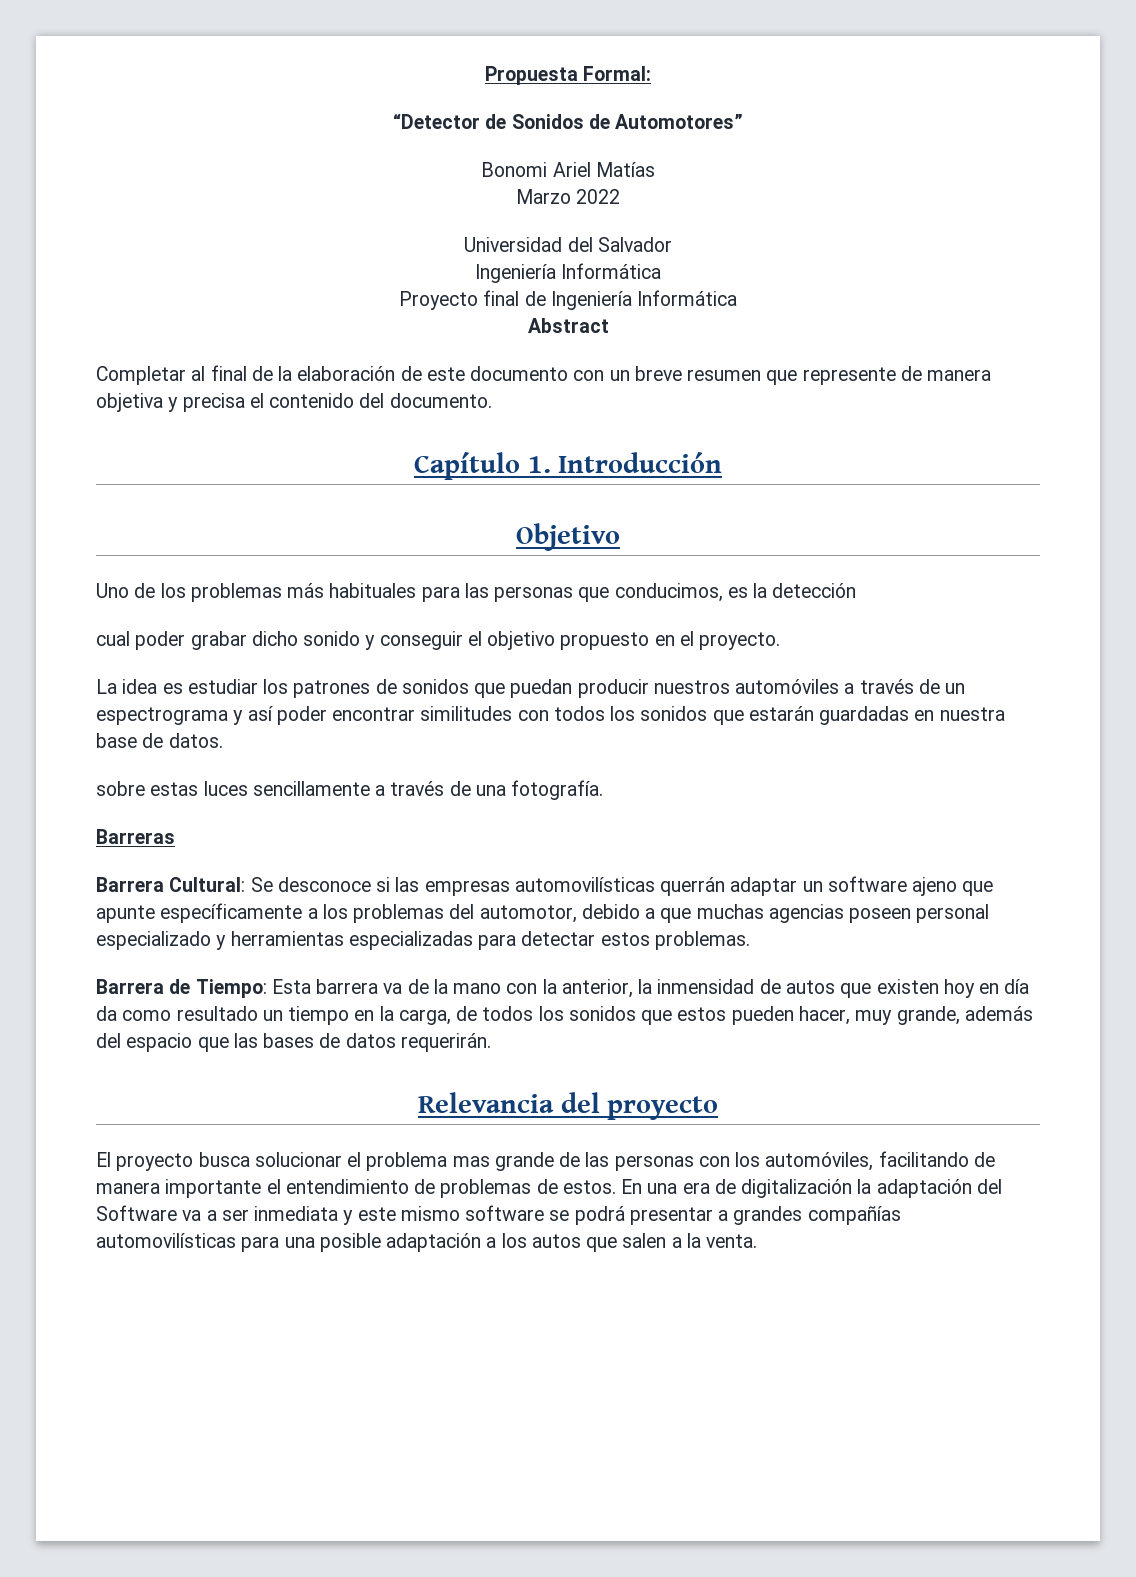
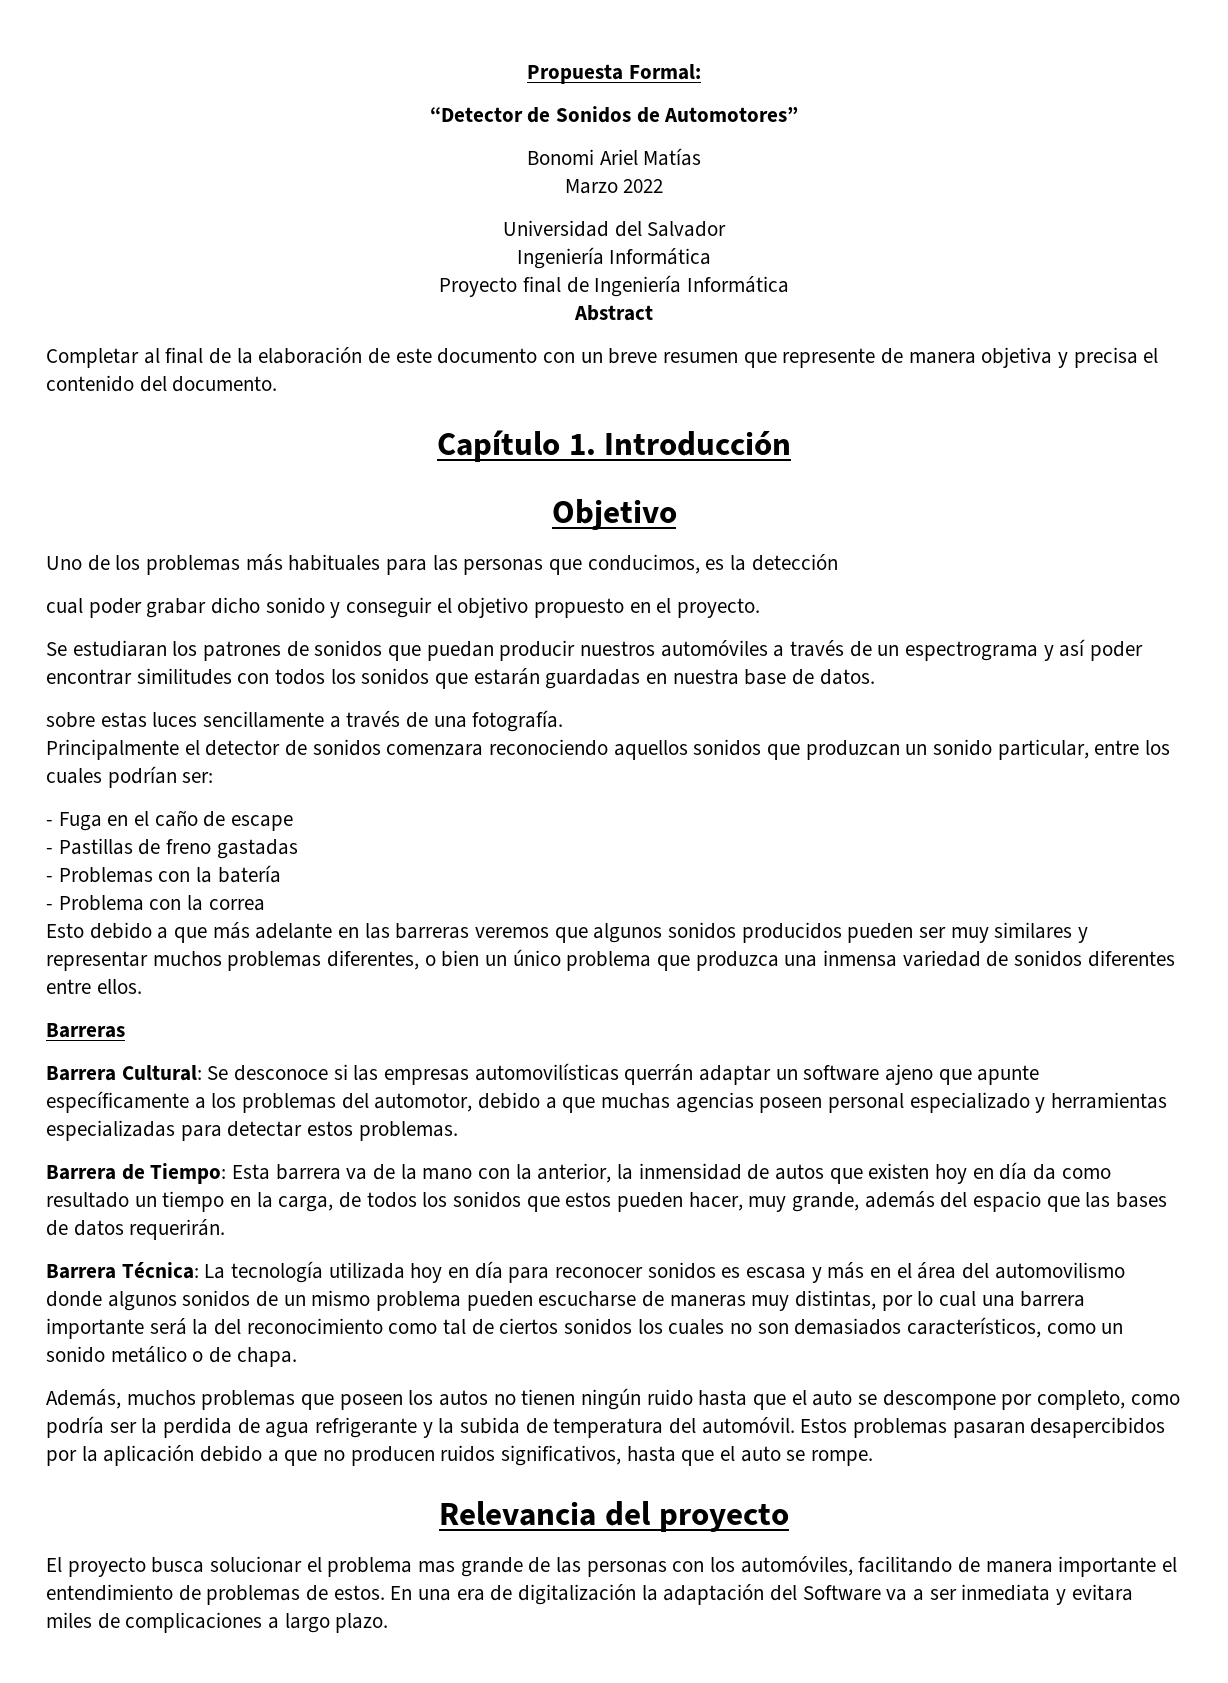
[96,679,258,694] La idea es estudiar -> [46,640,167,657] Se estudiaran
(604, 790) none -> [46,739,1171,760] [46,766,214,788] [46,810,294,831] [46,838,298,859] [46,865,281,883] [46,895,265,911] [46,922,1089,943] [46,949,1175,971] [46,979,142,994] // Principalmente el detector de sonidos comenzara reconociendo aquellos sonidos que produzcan un sonido particular, entre los cuales podrían ser: // - Fuga en el caño de escape // - Pastillas de freno gastadas // - Problemas con la batería // - Problema con la correa // Esto debido a que más adelante en las barreras veremos que algunos sonidos producidos pueden ser muy similares y representar muchos problemas diferentes, o bien un único problema que produzca una inmensa variedad de sonidos diferentes entre ellos.
(491, 1042) none -> [46,1261,1125,1283] [46,1290,1086,1311] [46,1317,1124,1339] [46,1346,297,1367] [46,1388,1180,1410] [46,1416,1166,1438] [46,1445,874,1466] // Barrera Técnica: La tecnología utilizada hoy en día para reconocer sonidos es escasa y más en el área del automovilismo donde algunos sonidos de un mismo problema pueden escucharse de maneras muy distintas, por lo cual una barrera importante será la del reconocimiento como tal de ciertos sonidos los cuales no son demasiados característicos, como un sonido metálico o de chapa. // Además, muchos problemas que poseen los autos no tienen ningún ruido hasta que el auto se descompone por completo, como podría ser la perdida de agua refrigerante y la subida de temperatura del automóvil. Estos problemas pasaran desapercibidos por la aplicación debido a que no producen ruidos significativos, hasta que el auto se rompe.
[357,1205,901,1225] [96,1233,758,1252] este mismo software se podrá presentar a grandes compañías automovilísticas para una posible adaptación a los autos que salen a la venta. -> [1071,1584,1133,1601] [46,1612,389,1633] evitara miles de complicaciones a largo plazo.

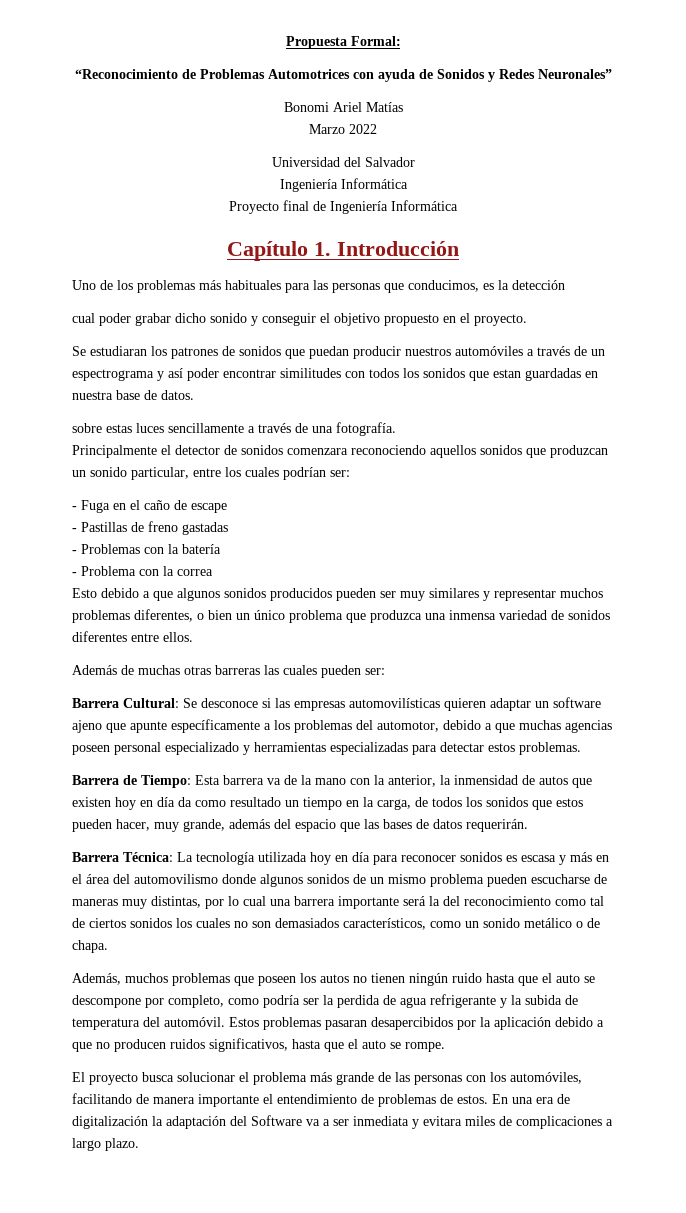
[429,106,799,123] “Detector de Sonidos de Automotores” -> [74,69,612,82] “Reconocimiento de Problemas Automotrices con ayuda de Sonidos y Redes Neuronales”
[574,305,653,321] [46,347,1159,368] [46,375,278,392] // Abstract // Completar al final de la elaboración de este documento con un breve resumen que represente de manera objetiva y precisa el contenido del documento. -> (458, 205) none
[551,499,677,530] // Objetivo -> (459, 248) none
[473,668,540,685] estarán -> [493,369,521,378] estan
[212,922,588,943] más adelante en las barreras veremos que -> (173, 596) none
[46,1023,125,1038] Barreras -> [72,665,385,678] Además de muchas otras barreras las cuales pueden ser:
[624,1064,694,1085] querrán -> [444,698,486,711] quieren
[439,1501,789,1532] // Relevancia del proyecto -> (445, 1047) none
[418,1561,456,1573] mas -> [310,1072,332,1082] más

